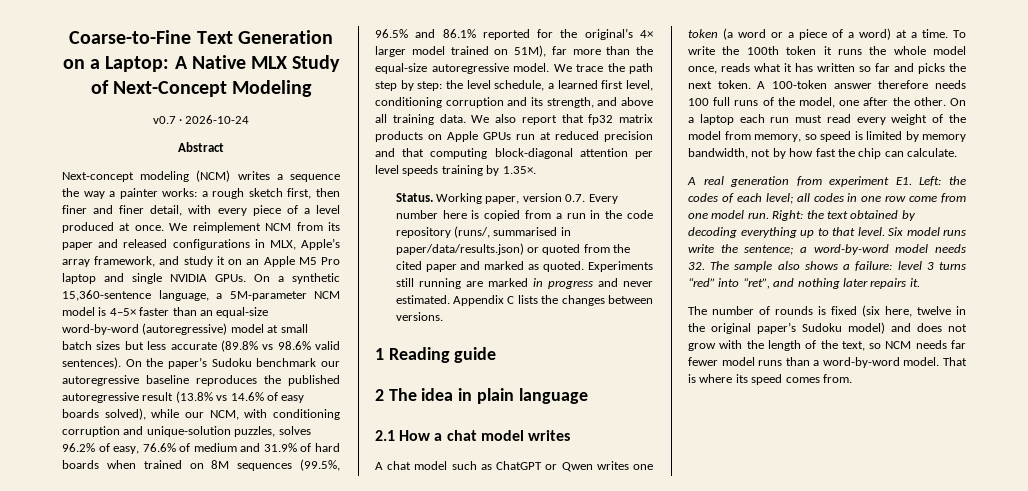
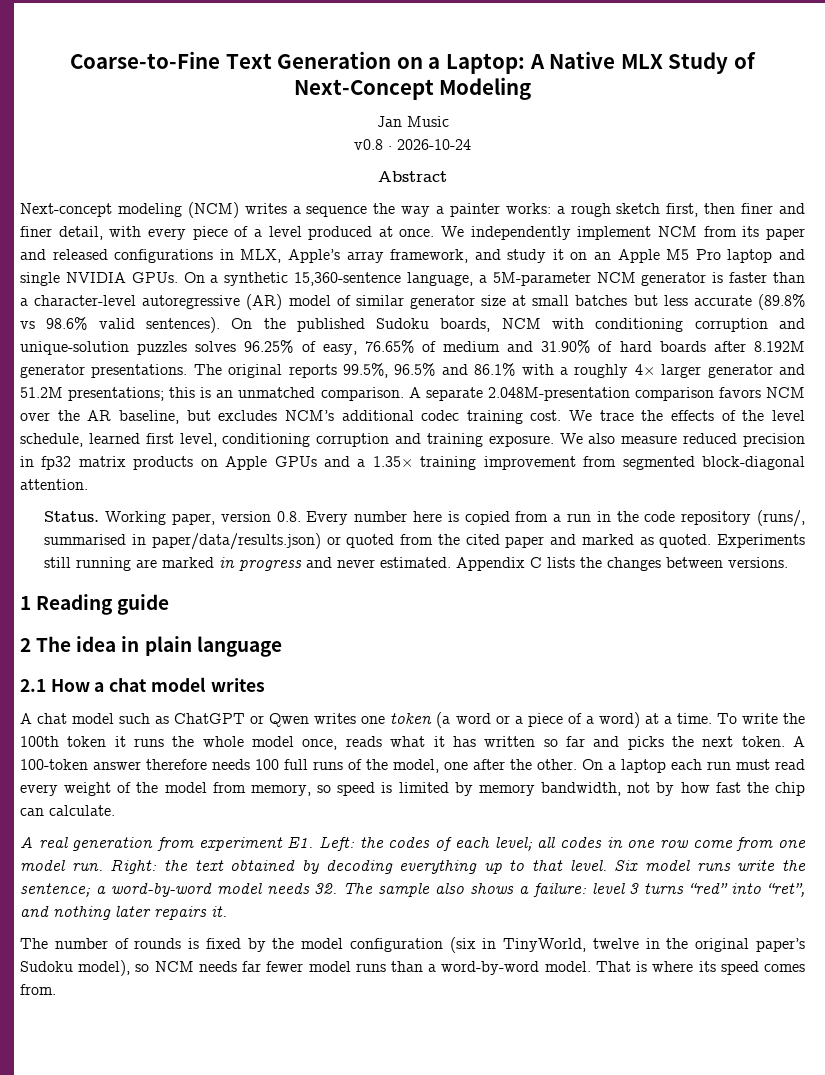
[152,116,176,124] v0.7 -> [376,116,449,127] [354,139,383,150] Jan Music // v0.8
[192,222,261,233] reimplement -> [470,226,652,240] independently implement
[62,307,269,318] [62,323,308,335] [62,341,121,350] model is 4–5× faster than an equal-size word-by-word (autoregressive) model at small batch sizes -> [641,272,806,286] [20,294,628,310] generator is faster than a character-level autoregressive (AR) model of similar generator size at small batches
[168,357,340,369] [62,375,340,386] [62,391,305,403] [62,408,239,420] paper’s Sudoku benchmark our autoregressive baseline reproduces the published autoregressive result (13.8% vs 14.6% of easy boards solved), while our NCM, -> [296,318,541,332] published Sudoku boards, NCM
[234,426,311,437] [62,443,95,452] puzzles, solves 96.2% -> [137,340,294,355] puzzles solves 96.25%
[142,443,176,452] 76.6% -> [364,340,414,353] 76.65%
[263,443,297,452] 31.9% -> [541,340,591,353] 31.90%
[106,459,340,471] [375,28,653,40] [375,45,653,57] [375,63,653,74] [375,80,443,91] when trained on 8M sequences (99.5%, 96.5% and 86.1% reported for the original’s 4× larger model trained on 51M), far more than the equal-size autoregressive model. We trace the path step by step: -> [713,341,805,352] [20,363,805,378] [20,387,806,401] [20,410,736,424] after 8.192M generator presentations. The original reports 99.5%, 96.5% and 86.1% with a roughly 4× larger generator and 51.2M presentations; this is an unmatched comparison. A separate 2.048M-presentation comparison favors NCM over the AR baseline, but excludes NCM’s additional codec training cost. We trace the effects of
[548,83,554,89] a -> (83, 440) none
[531,97,653,108] [375,114,584,125] its strength, and above all training data. We also report that -> [426,433,805,447] [20,456,34,467] training exposure. We also measure reduced precision in
[516,131,653,142] [375,148,653,159] [375,165,536,176] run at reduced precision and that computing block-diagonal attention per level speeds training by 1.35×. -> [324,456,806,470] [20,479,88,490] and a 1.35× training improvement from segmented block-diagonal attention.
[565,194,586,202] 0.7. -> [276,511,301,522] 0.8.
[862,305,912,317] (six here, -> [247,937,587,953] by the model configuration (six in TinyWorld,
[848,322,967,334] [688,340,865,351] model) and does not grow with the length of the text, -> [78,960,131,976] model),

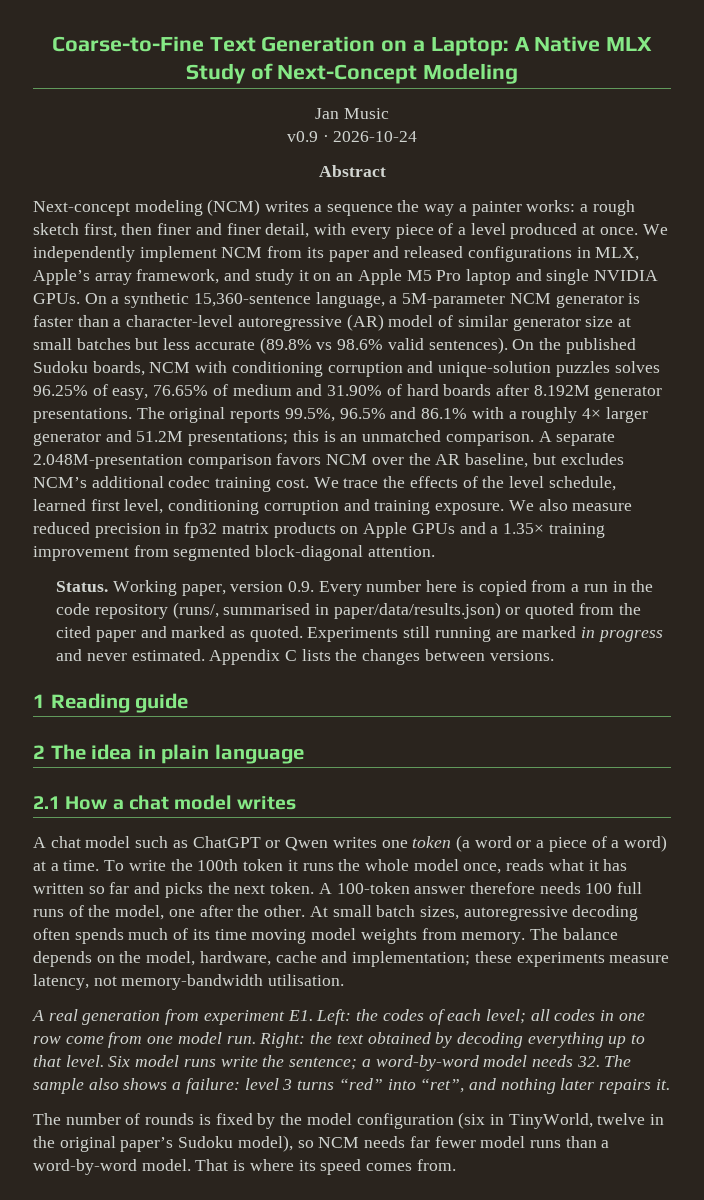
[354,139,383,150] v0.8 -> [286,131,318,142] v0.9
[276,511,301,522] 0.8. -> [288,581,315,592] 0.9.
[582,759,805,773] [20,782,805,796] [20,805,115,816] On a laptop each run must read every weight of the model from memory, so speed is limited by memory bandwidth, not by how fast the chip can calculate. -> [309,905,639,921] [33,928,618,944] [33,951,670,967] [33,974,345,990] At small batch sizes, autoregressive decoding often spends much of its time moving model weights from memory. The balance depends on the model, hardware, cache and implementation; these experiments measure latency, not memory-bandwidth utilisation.

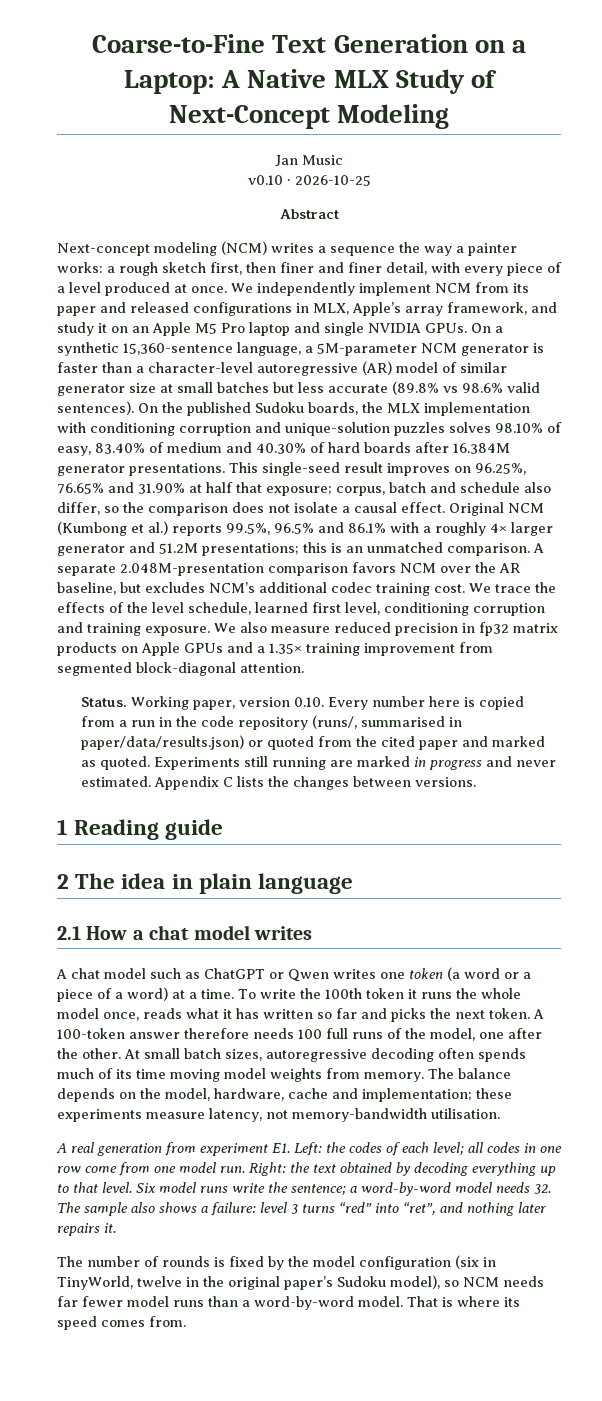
[286,131,418,142] v0.9 · 2026-10-24 -> [247,175,371,186] v0.10 · 2026-10-25
[149,362,191,373] NCM -> [362,402,530,416] the MLX implementation
[33,385,88,396] 96.25% -> [495,423,543,433] 98.10%
[153,385,209,396] 76.65% -> [95,443,145,454] 83.40%
[327,385,383,396] 31.90% -> [256,443,306,454] 40.30%
[533,385,590,396] 8.192M -> [453,443,510,454] 16.384M
[136,407,226,423] The original -> [229,462,526,476] [57,482,551,496] [57,502,544,516] [57,521,168,536] This single-seed result improves on 96.25%, 76.65% and 31.90% at half that exposure; corpus, batch and schedule also differ, so the comparison does not isolate a causal effect. Original NCM (Kumbong et al.)
[288,581,315,592] 0.9. -> [294,697,325,707] 0.10.

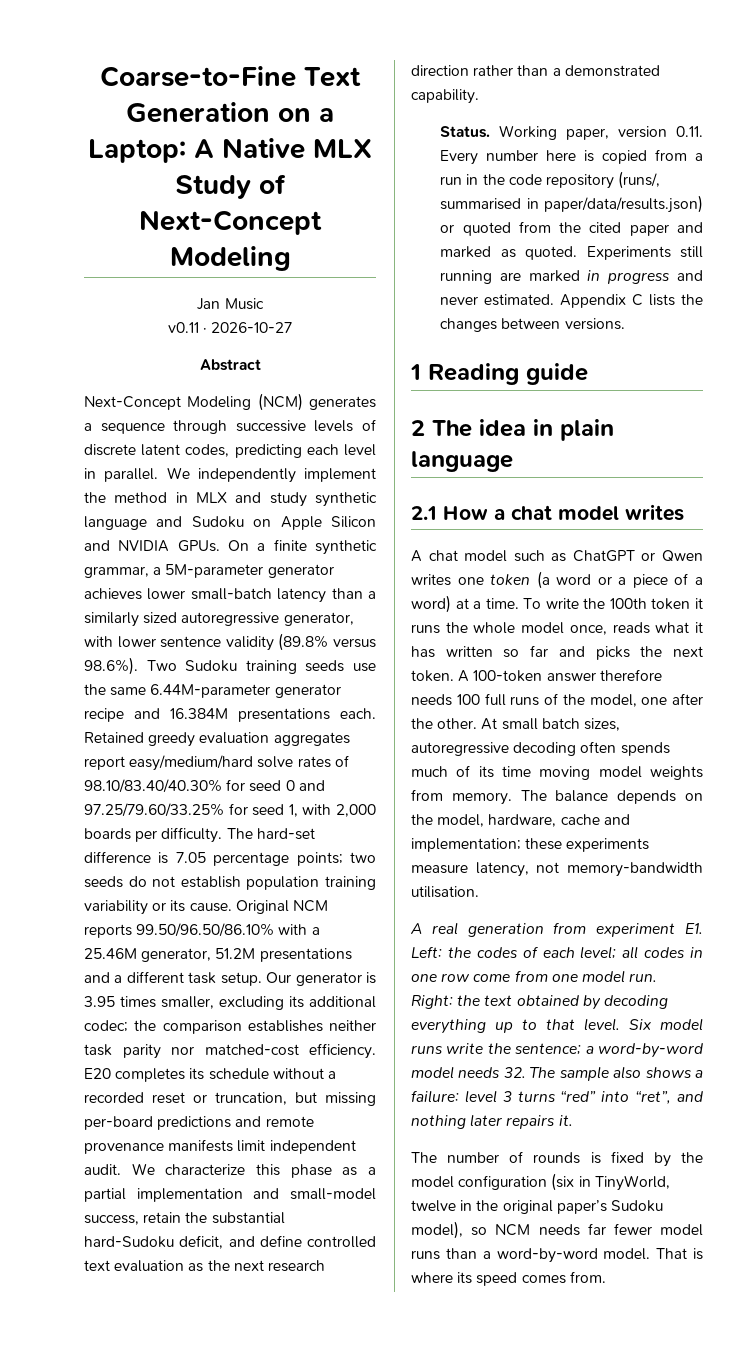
[247,175,371,186] [279,209,339,219] [57,241,517,256] [57,262,562,276] [57,282,529,296] [57,302,557,316] [57,322,503,336] [57,342,544,356] [57,361,507,376] [57,381,540,396] [57,401,530,416] [57,422,562,436] [57,442,510,456] [57,462,526,476] [57,482,551,496] [57,502,544,516] [57,521,553,536] [57,542,544,556] [57,562,520,576] [57,582,556,596] [57,602,545,616] [57,622,558,636] [57,642,493,656] [57,662,304,676] v0.10 · 2026-10-25 // Abstract // Next-concept modeling (NCM) writes a sequence the way a painter works: a rough sketch first, then finer and finer detail, with every piece of a level produced at once. We independently implement NCM from its paper and released configurations in MLX, Apple’s array framework, and study it on an Apple M5 Pro laptop and single NVIDIA GPUs. On a synthetic 15,360-sentence language, a 5M-parameter NCM generator is faster than a character-level autoregressive (AR) model of similar generator size at small batches but less accurate (89.8% vs 98.6% valid sentences). On the published Sudoku boards, the MLX implementation with conditioning corruption and unique-solution puzzles solves 98.10% of easy, 83.40% of medium and 40.30% of hard boards after 16.384M generator presentations. This single-seed result improves on 96.25%, 76.65% and 31.90% at half that exposure; corpus, batch and schedule also differ, so the comparison does not isolate a causal effect. Original NCM (Kumbong et al.) reports 99.5%, 96.5% and 86.1% with a roughly 4× larger generator and 51.2M presentations; this is an unmatched comparison. A separate 2.048M-presentation comparison favors NCM over the AR baseline, but excludes NCM’s additional codec training cost. We trace the effects of the level schedule, learned first level, conditioning corruption and training exposure. We also measure reduced precision in fp32 matrix products on Apple GPUs and a 1.35× training improvement from segmented block-diagonal attention. -> [167,322,293,333] [199,359,261,371] [84,393,376,411] [84,419,376,434] [84,444,376,458] [84,467,376,483] [84,492,377,507] [84,516,376,530] [84,539,377,555] [84,564,334,578] [84,588,376,603] [84,612,354,627] [84,633,376,651] [84,657,376,675] [84,684,341,698] [84,708,376,722] [84,732,350,747] [84,755,349,771] [84,779,325,793] [84,803,376,817] [84,827,315,843] [84,851,376,866] [84,876,376,890] [84,900,328,915] [84,923,320,938] [84,948,352,962] [84,971,376,986] [84,996,376,1010] [84,1020,376,1034] [84,1043,376,1059] [84,1068,336,1082] [84,1092,376,1106] [84,1116,314,1130] [84,1139,356,1154] [84,1163,376,1178] [84,1188,376,1202] [84,1212,285,1225] [84,1235,376,1249] [84,1260,325,1272] [411,65,660,77] [411,89,479,104] v0.11 · 2026-10-27 // Abstract // Next-Concept Modeling (NCM) generates a sequence through successive levels of discrete latent codes, predicting each level in parallel. We independently implement the method in MLX and study synthetic language and Sudoku on Apple Silicon and NVIDIA GPUs. On a finite synthetic grammar, a 5M-parameter generator achieves lower small-batch latency than a similarly sized autoregressive generator, with lower sentence validity (89.8% versus 98.6%). Two Sudoku training seeds use the same 6.44M-parameter generator recipe and 16.384M presentations each. Retained greedy evaluation aggregates report easy/medium/hard solve rates of 98.10/83.40/40.30% for seed 0 and 97.25/79.60/33.25% for seed 1, with 2,000 boards per difficulty. The hard-set difference is 7.05 percentage points; two seeds do not establish population training variability or its cause. Original NCM reports 99.50/96.50/86.10% with a 25.46M generator, 51.2M presentations and a different task setup. Our generator is 3.95 times smaller, excluding its additional codec; the comparison establishes neither task parity nor matched-cost efficiency. E20 completes its schedule without a recorded reset or truncation, but missing per-board predictions and remote provenance manifests limit independent audit. We characterize this phase as a partial implementation and small-model success, retain the substantial hard-Sudoku deficit, and define controlled text evaluation as the next research direction rather than a demonstrated capability.
[294,697,325,707] 0.10. -> [676,126,703,137] 0.11.

